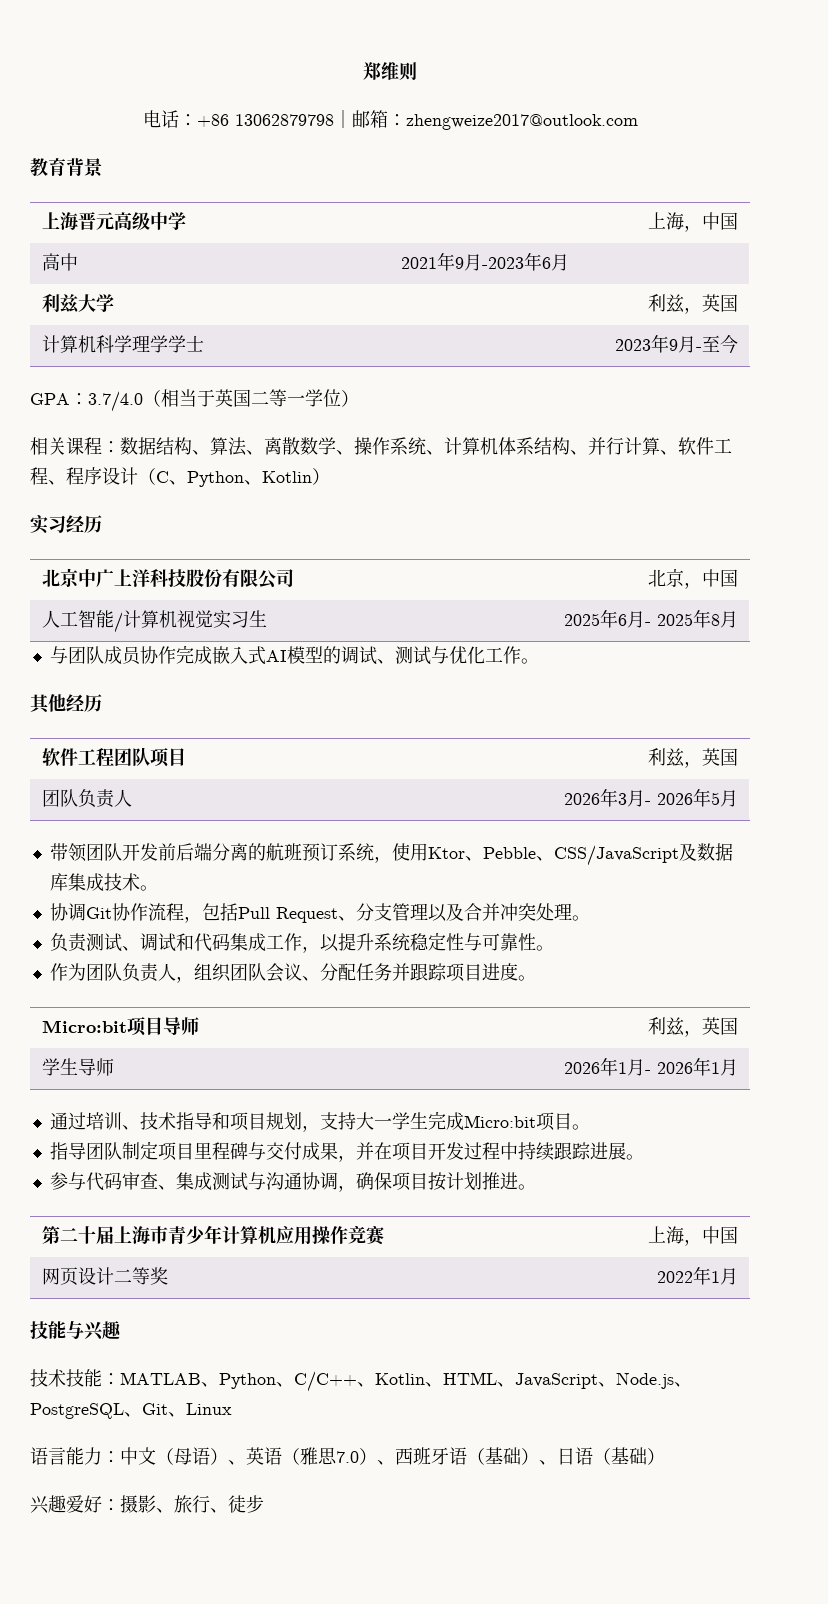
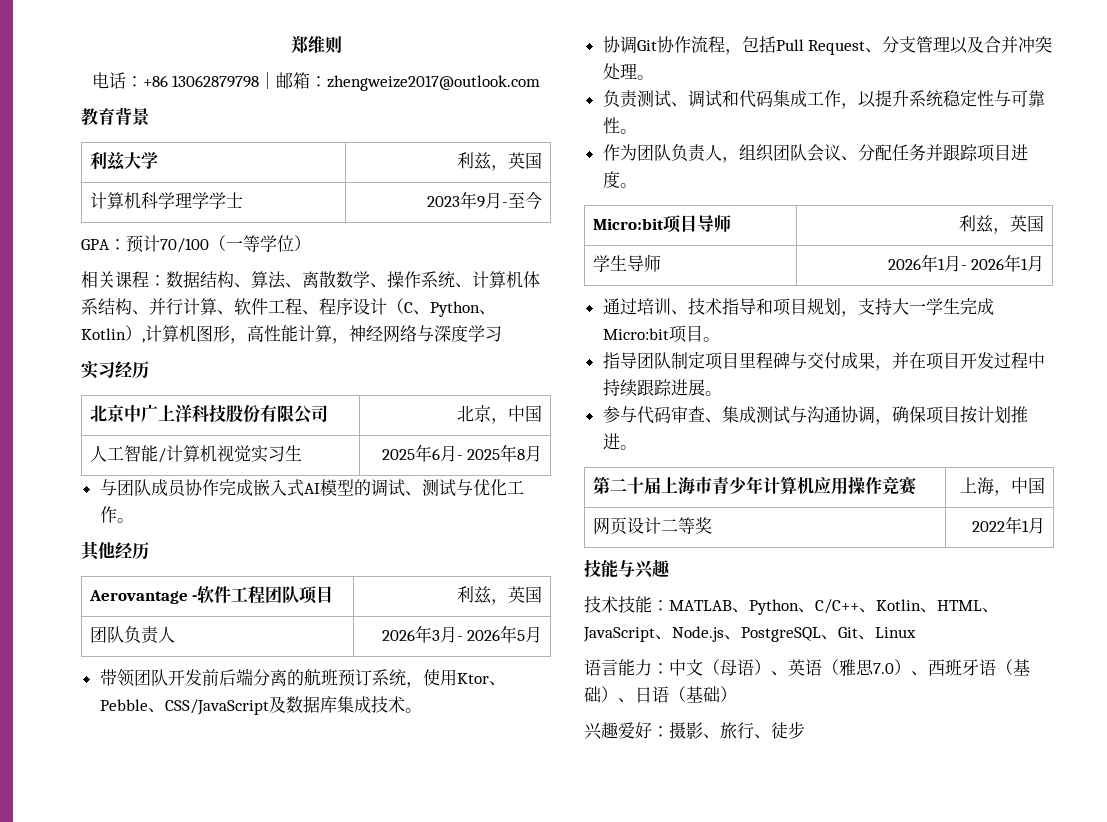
[41,212,186,230] [648,212,739,232] [41,253,78,271] [400,252,569,271] // 上海晋元高级中学 | 上海，中国 // 高中 | 2021年9月-2023年6月 -> (150, 117) none
[88,389,305,412] 3.7/4.0（相当于英国二等一 -> [126,235,260,253] 预计70/100（一等
(330, 476) none -> [142,325,502,344] ,计算机图形，高性能计算，神经网络与深度学习
(102, 703) none -> [88,590,198,604] Aerovantage -

